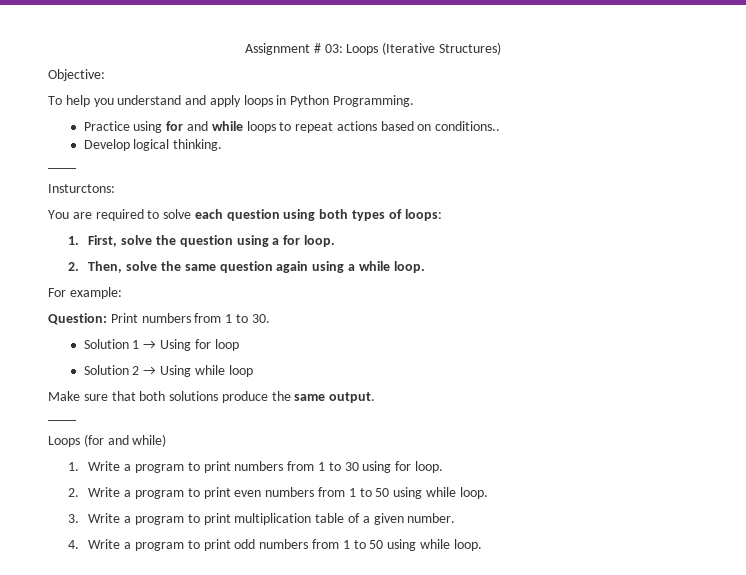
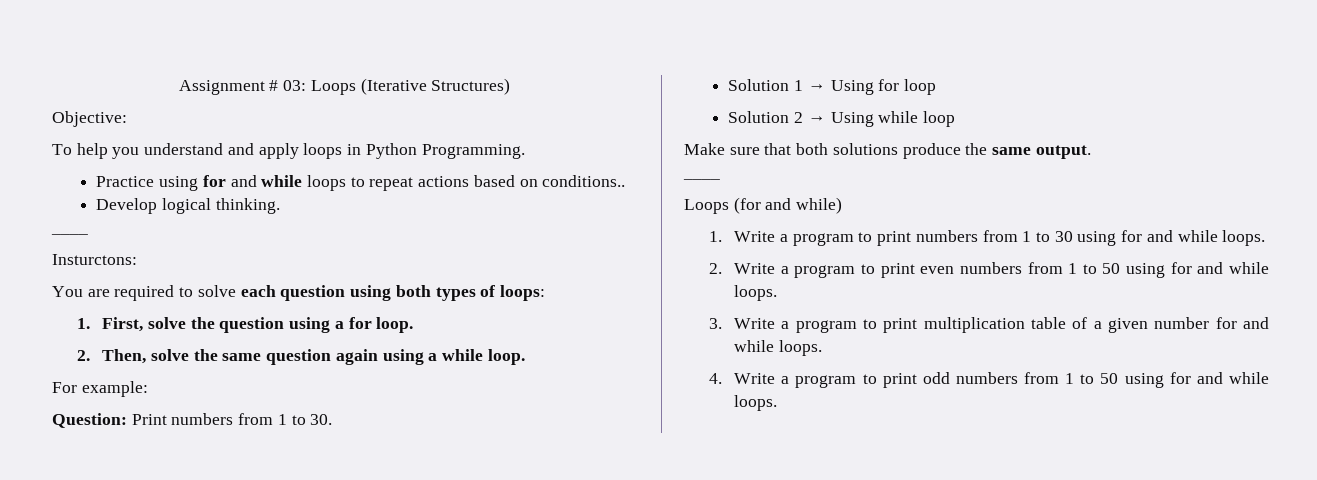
[414,461,443,473] loop. -> [1146,230,1266,246] and while loops.
[425,487,488,499] while loop. -> [1170,262,1269,274] [734,285,778,301] for and while loops.
[407,513,456,523] number. -> [1154,317,1269,329] [734,340,822,356] number for and while loops.
[419,539,482,551] while loop. -> [1169,372,1269,384] [734,395,778,411] for and while loops.

